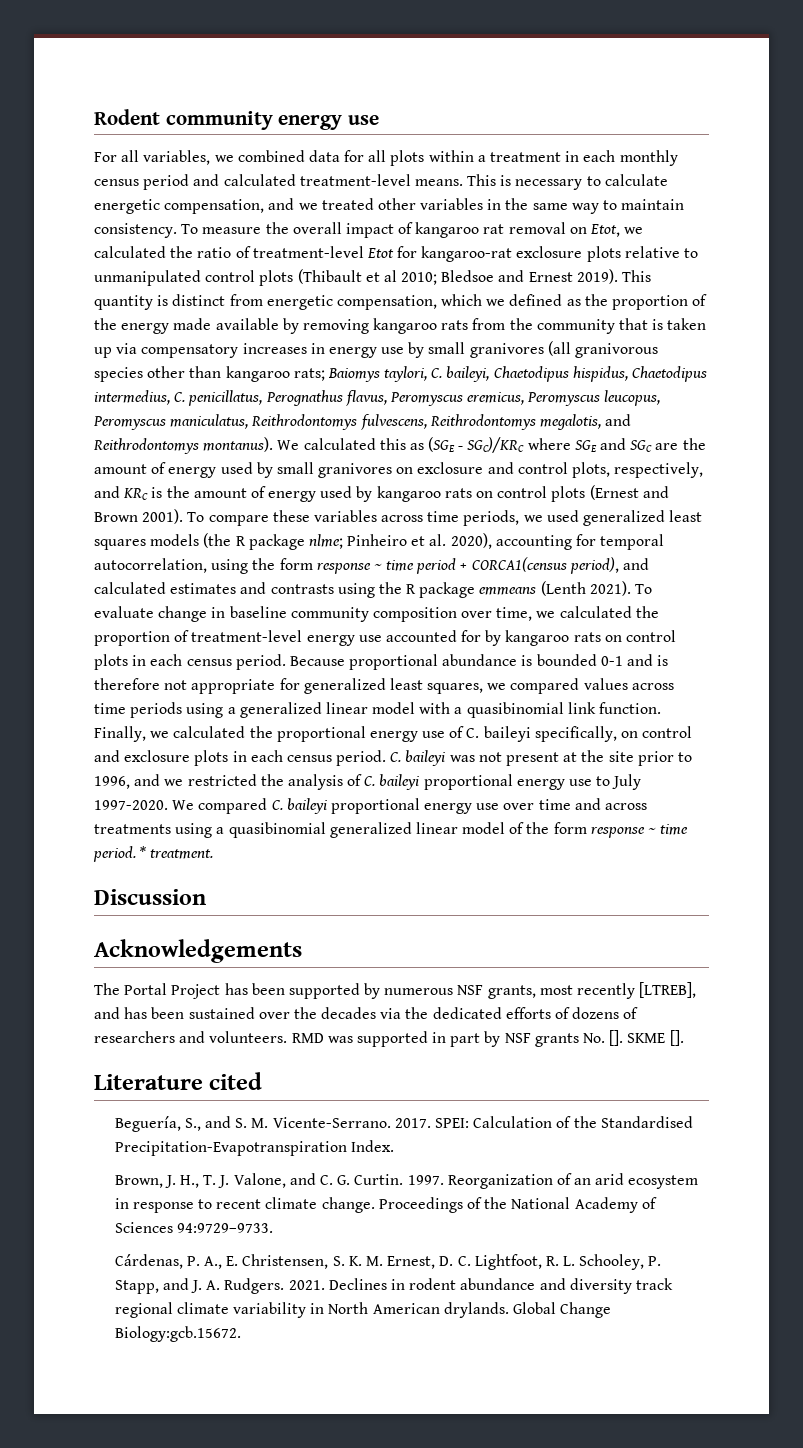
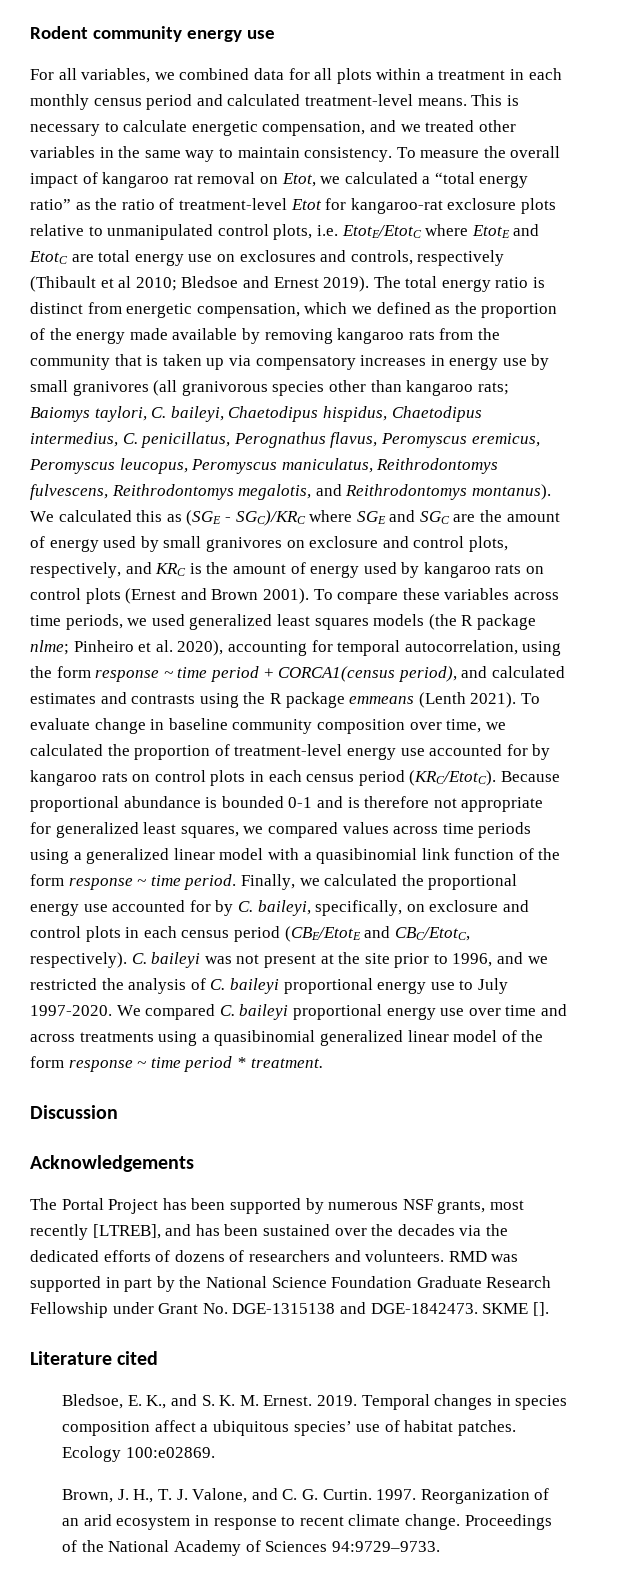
(166, 252) none -> [422,172,529,188] [30,199,91,210] a “total energy ratio” as
[259,270,294,286] plots -> [273,224,540,240] [29,250,505,266] plots, i.e. EtotE/EtotC where EtotE and EtotC are total energy use on exclosures and controls, respectively
[622,270,652,282] [94,295,153,310] This quantity -> [373,276,529,292] The total energy ratio
[235,654,286,670] period. -> [358,770,497,786] period (KRC/EtotC).
[599,702,662,714] function. -> [454,848,561,860] [30,874,237,890] function of the form response ~ time period.
[449,726,693,742] [94,750,387,766] of C. baileyi specifically, on control and exclosure plots in each census period. -> [112,900,529,916] [30,926,470,942] [30,952,127,968] accounted for by C. baileyi, specifically, on exclosure and control plots in each census period (CBE/EtotE and CBC/EtotC, respectively).
[93,846,136,862] period. -> [184,1056,233,1072] period
[504,1030,684,1047] [94,1072,263,1090] [114,1116,693,1132] [114,1140,394,1156] NSF grants No. []. SKME []. // Literature cited // Beguería, S., and S. M. Vicente-Serrano. 2017. SPEI: Calculation of the Standardised Precipitation-Evapotranspiration Index. -> [179,1276,552,1288] [30,1302,549,1318] [30,1351,159,1365] [62,1394,568,1410] [62,1420,516,1436] [62,1446,215,1462] the National Science Foundation Graduate Research Fellowship under Grant No. DGE-1315138 and DGE-1842473. SKME []. // Literature cited // Bledsoe, E. K., and S. K. M. Ernest. 2019. Temporal changes in species composition affect a ubiquitous species’ use of habitat patches. Ecology 100:e02869.
[114,1254,662,1270] [114,1278,673,1294] [114,1302,612,1318] [114,1326,241,1342] // Cárdenas, P. A., E. Christensen, S. K. M. Ernest, D. C. Lightfoot, R. L. Schooley, P. Stapp, and J. A. Rudgers. 2021. Declines in rodent abundance and diversity track regional climate variability in North American drylands. Global Change Biology:gcb.15672. -> (440, 1546) none

